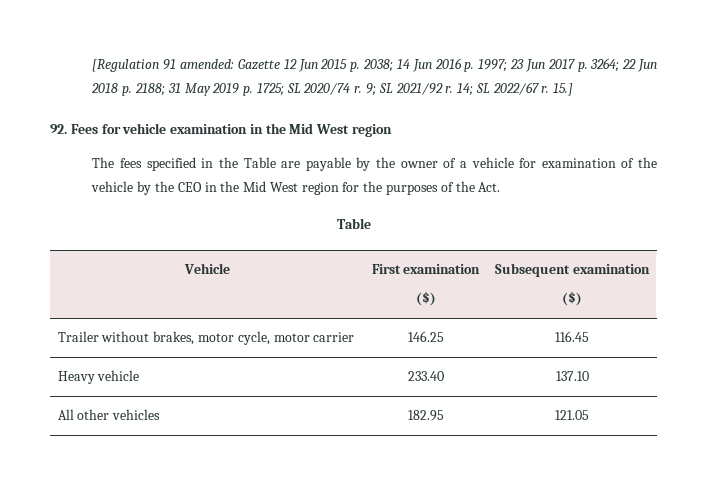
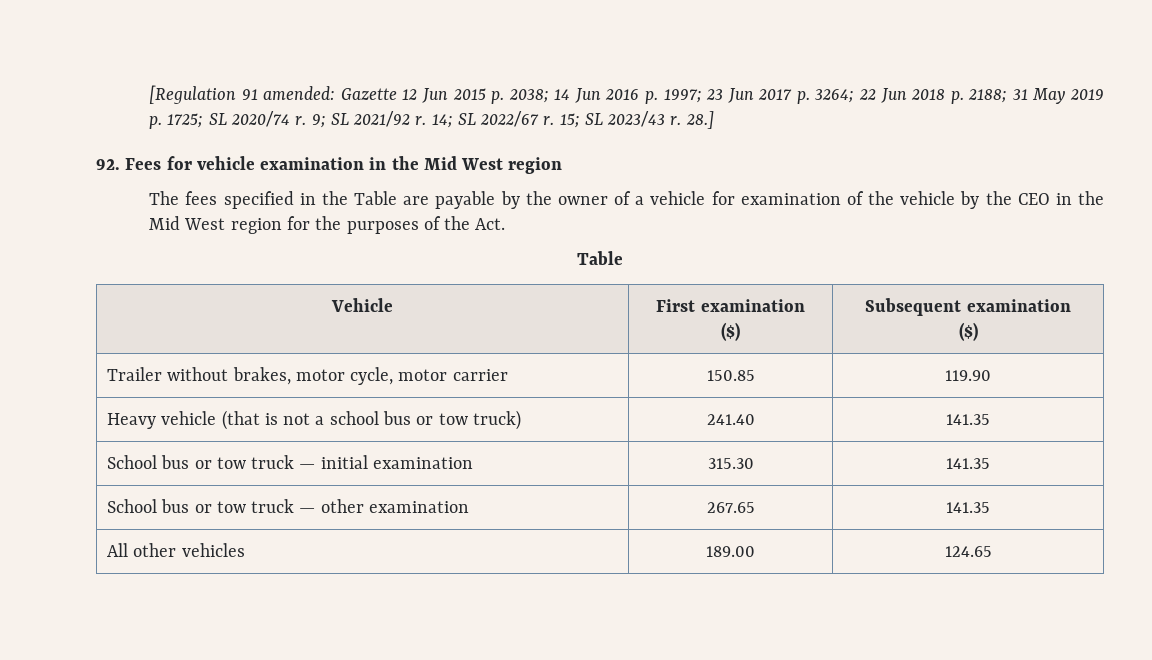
[553,83,574,96] 15.] -> [559,111,714,129] 15; SL 2023/43 r. 28.]
[407,331,444,342] [555,331,589,342] 146.25 | 116.45 -> [706,370,755,381] [945,370,991,381] 150.85 | 119.90
[407,371,444,381] [555,371,589,381] | 233.40 | 137.10 -> [221,410,521,430] [706,414,755,425] [946,414,990,425] [107,455,473,469] [707,458,754,469] [946,458,990,469] [107,499,469,513] [706,502,755,513] [946,502,990,513] (that is not a school bus or tow truck) | 241.40 | 141.35 // School bus or tow truck — initial examination | 315.30 | 141.35 // School bus or tow truck — other examination | 267.65 | 141.35
[407,410,444,421] [555,410,589,420] 182.95 | 121.05 -> [706,546,755,557] [944,546,992,557] 189.00 | 124.65

